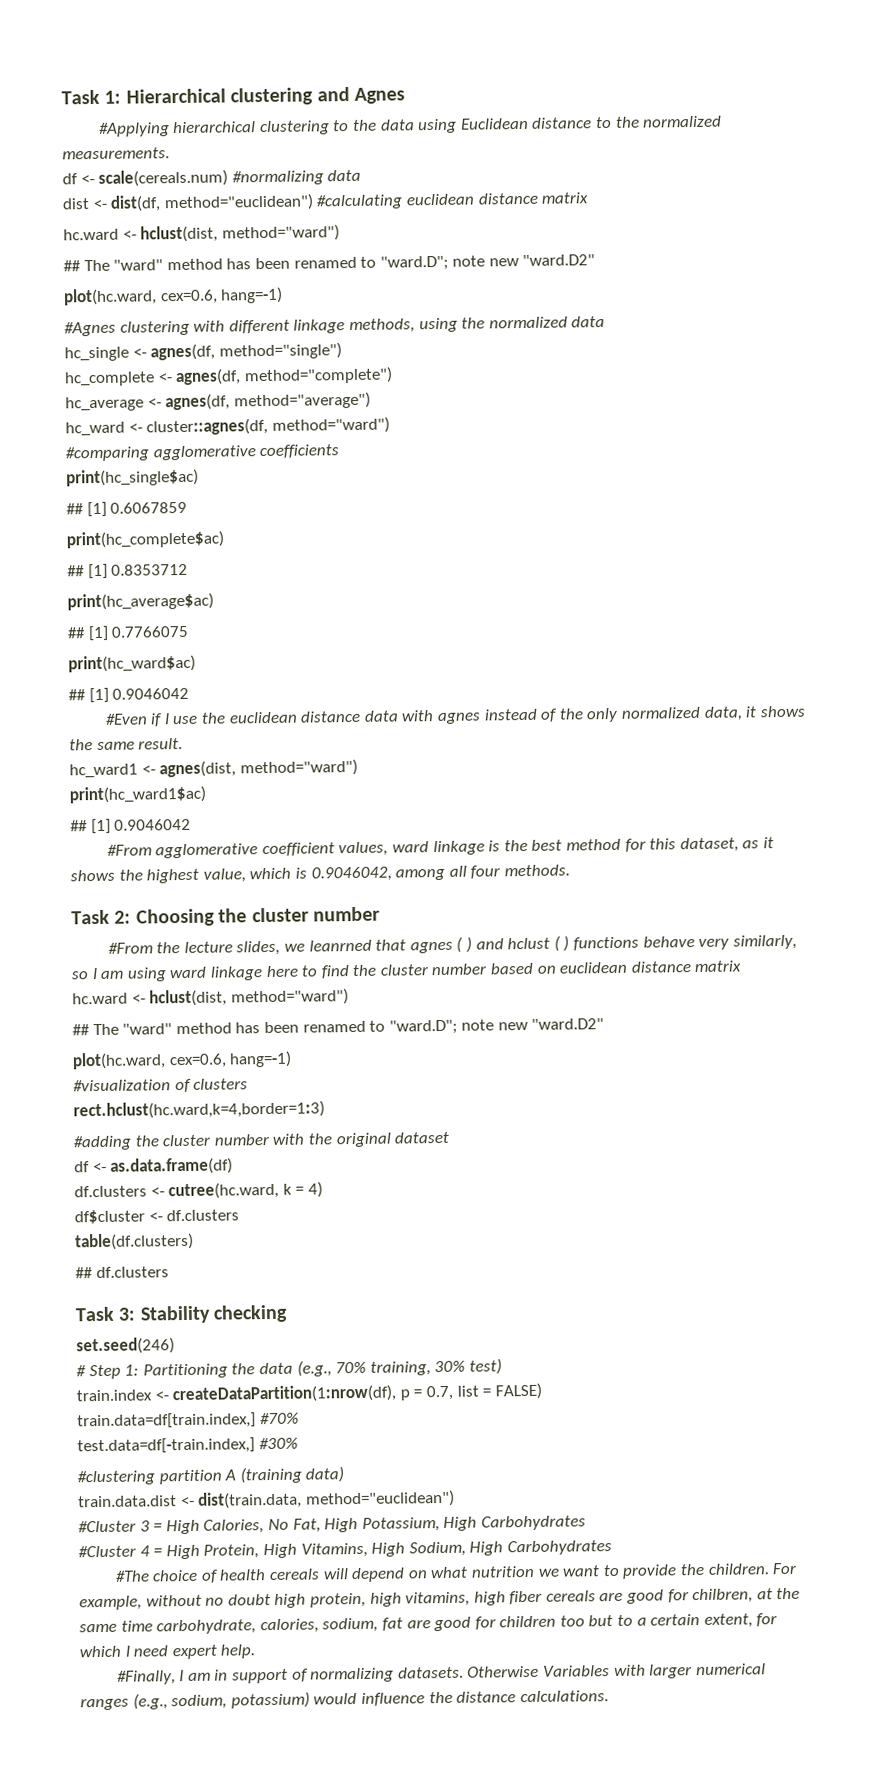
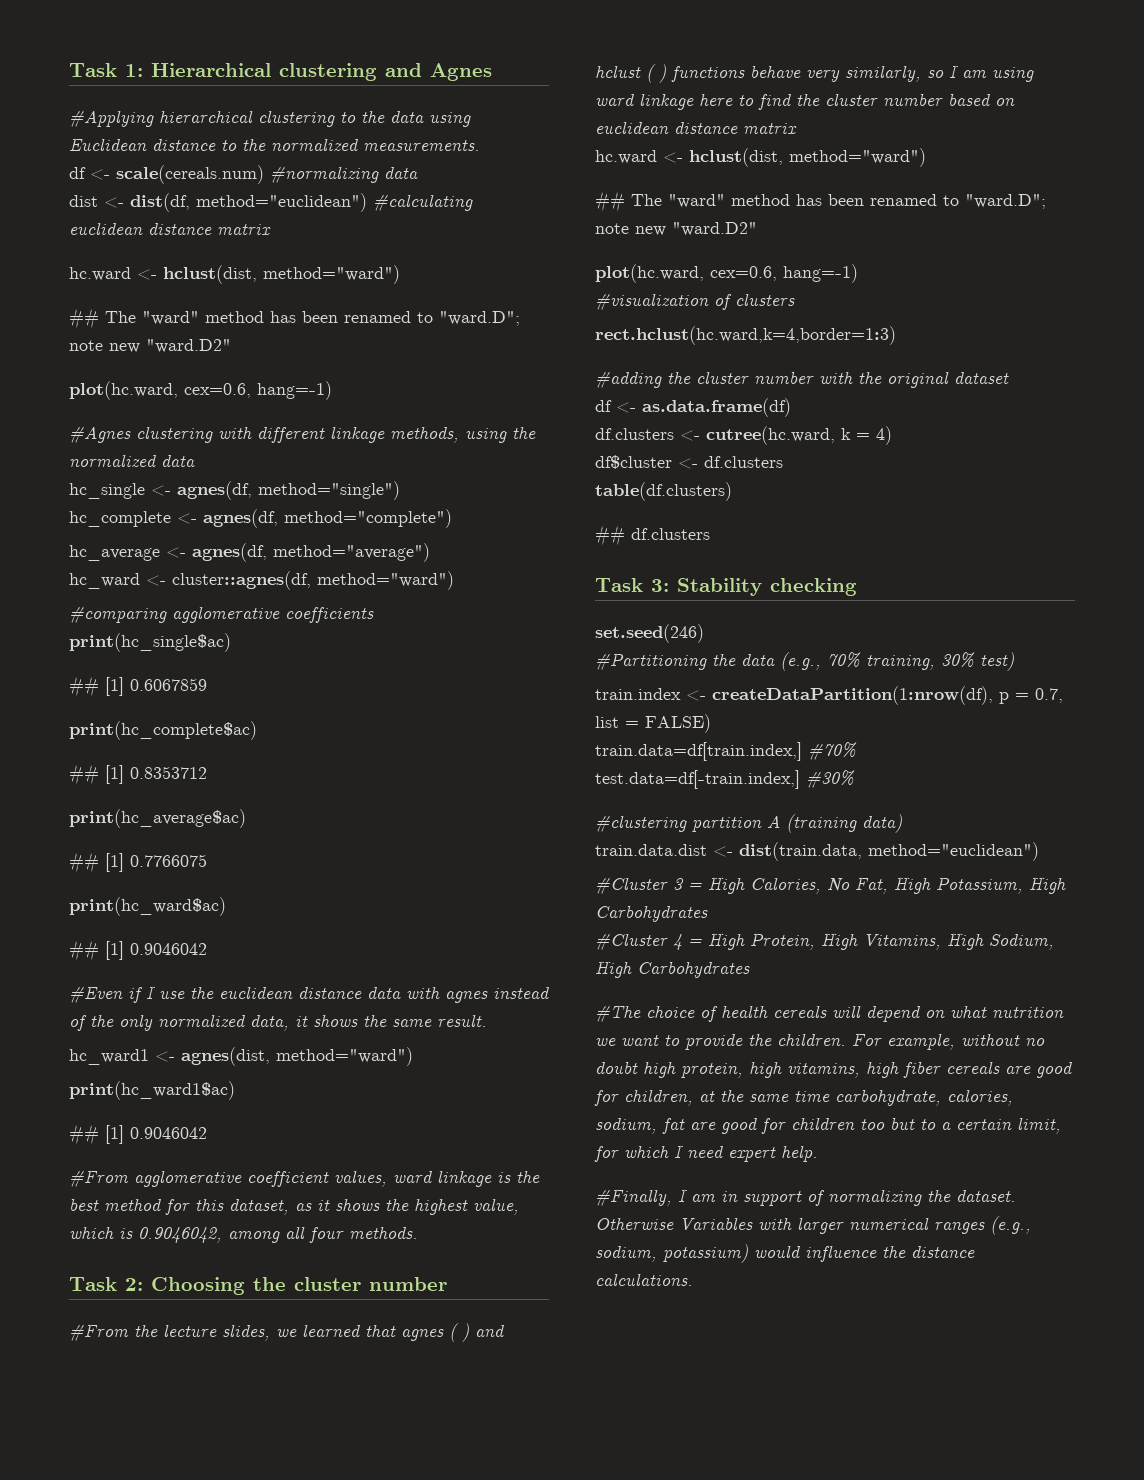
[308,939,372,952] leanrned -> [302,1324,361,1337] learned
[76,1363,228,1380] # Step 1: Partitioning -> [595,653,707,671] #Partitioning
[692,1588,754,1604] chilbren, -> [624,1089,693,1106] children,
[703,1613,753,1628] extent, -> [1017,1117,1061,1134] limit,
[397,1666,464,1679] datasets. -> [927,1189,1016,1202] the dataset.

